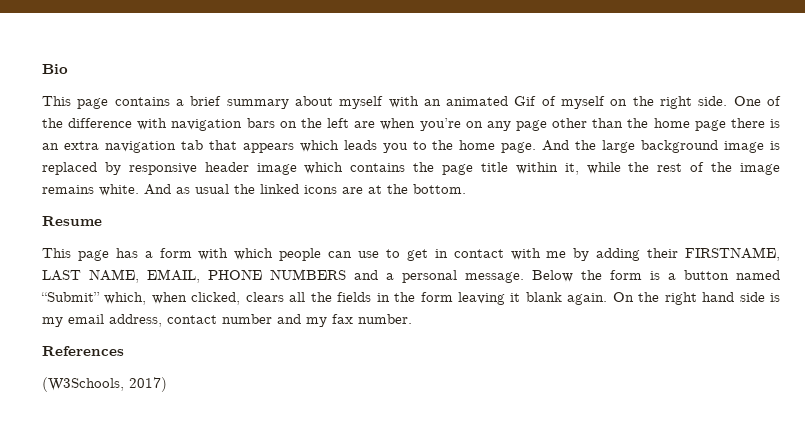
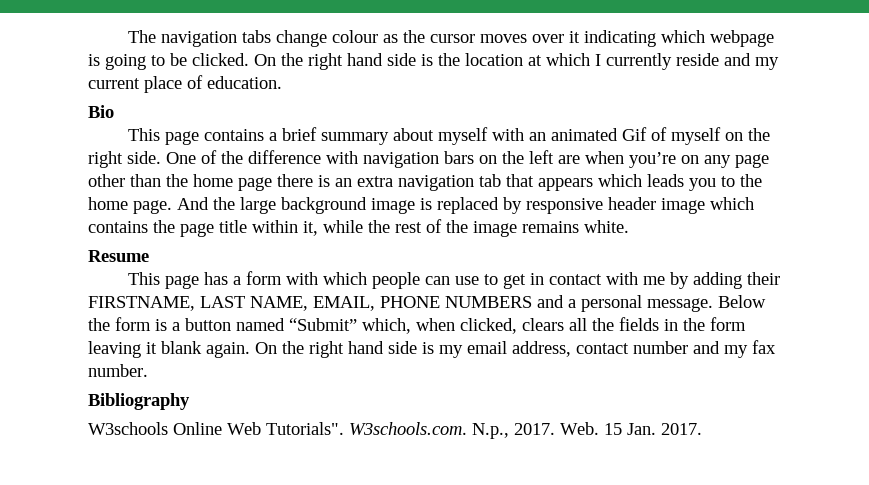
(42, 69) none -> [128,30,775,47] [88,53,779,70] [88,75,282,93] The navigation tabs change colour as the cursor moves over it indicating which webpage is going to be clicked. On the right hand side is the location at which I currently reside and my current place of education. //
[144,184,466,195] And as usual the linked icons are at the bottom. -> (629, 226) none
[42,346,124,356] [42,377,167,392] References // (W3Schools, 2017) -> [88,393,190,410] [88,422,702,439] Bibliography // W3schools Online Web Tutorials". W3schools.com. N.p., 2017. Web. 15 Jan. 2017.

